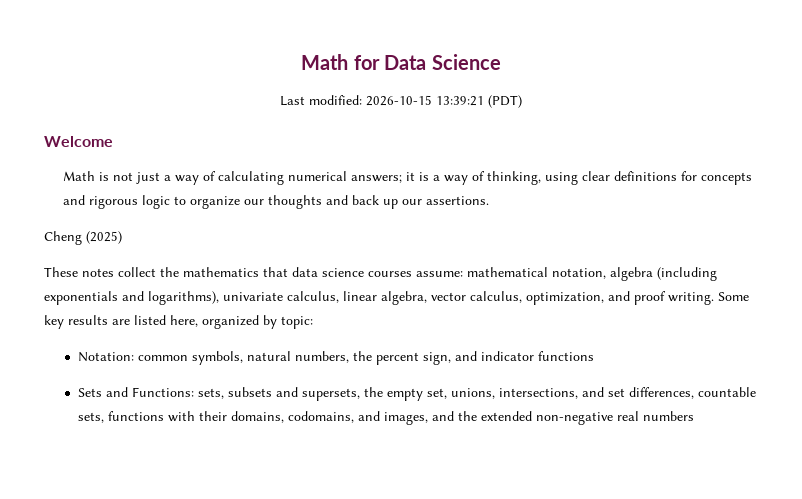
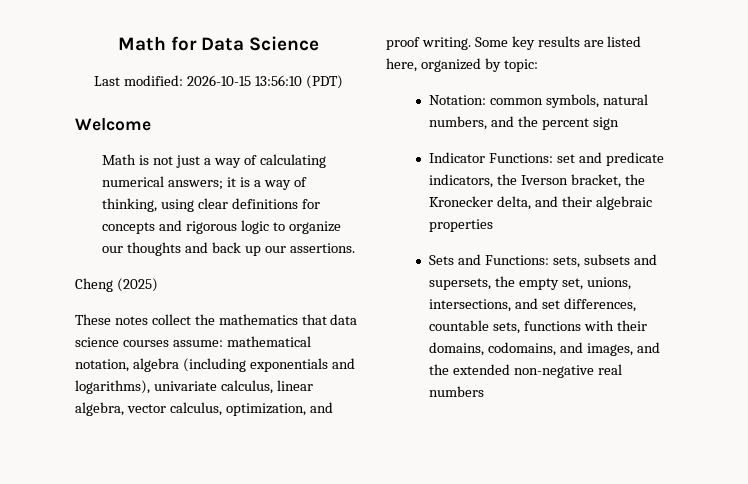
[436,96,484,106] 13:39:21 -> [254,75,302,86] 13:56:10
(350, 357) none -> [491,116,515,127] and
[423,351,595,365] sign, and indicator functions -> [592,117,619,130] [429,152,664,166] [429,174,645,188] [429,196,652,210] [429,219,494,232] sign // Indicator Functions: set and predicate indicators, the Iverson bracket, the Kronecker delta, and their algebraic properties

